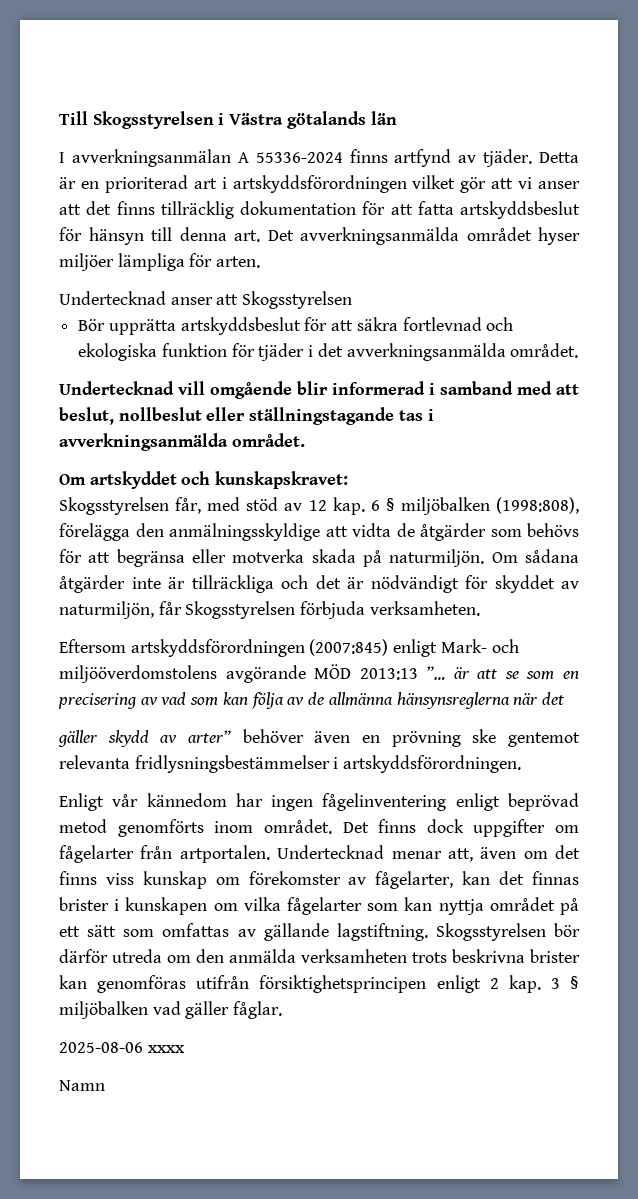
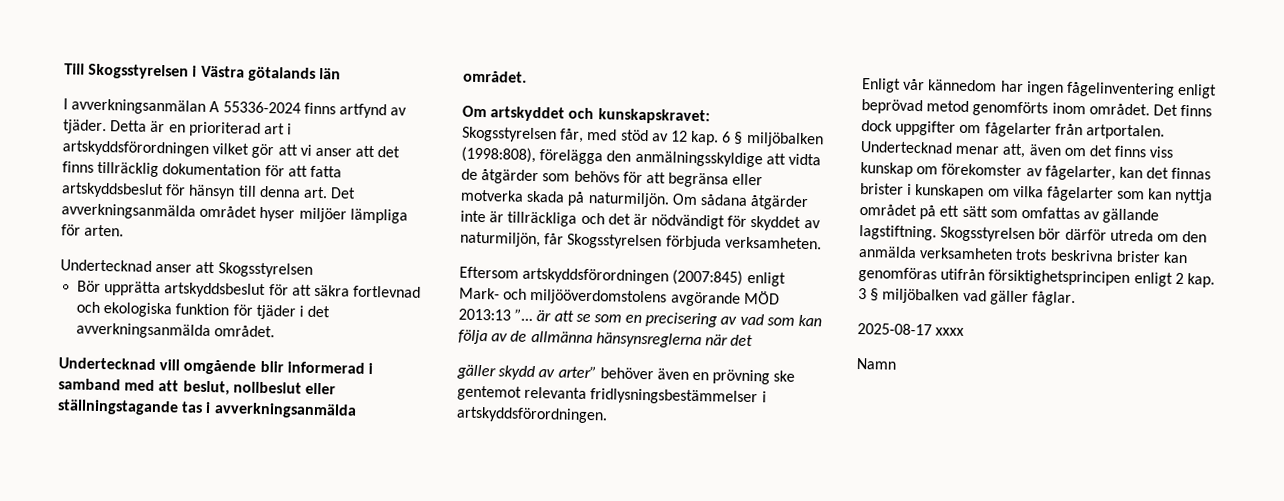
[59,1042,143,1053] 2025-08-06 -> [857,323,932,336] 2025-08-17

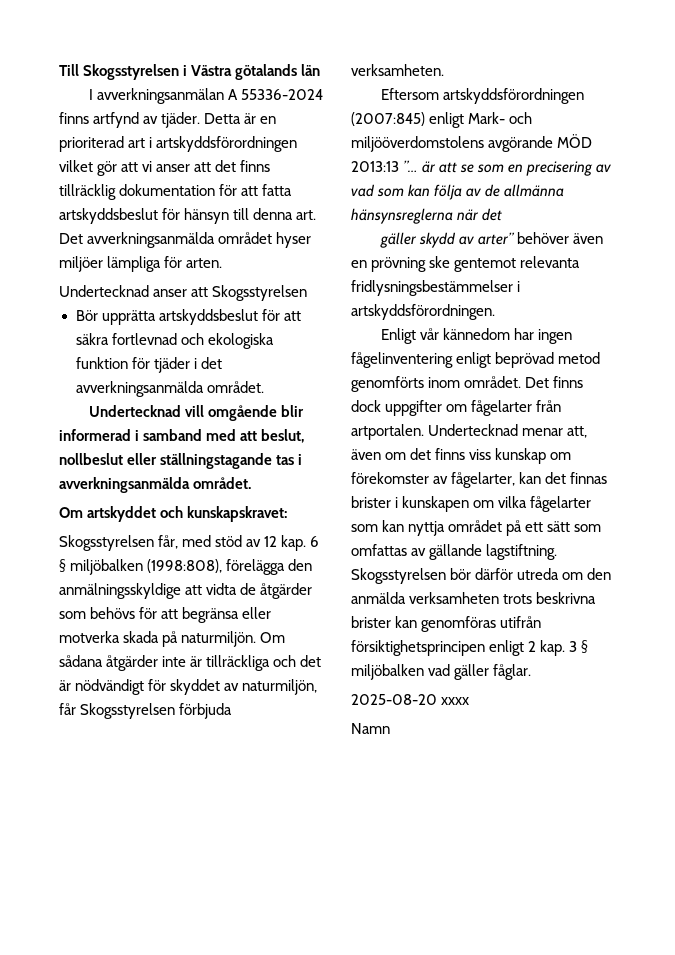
[857,323,932,336] 2025-08-17 -> [351,694,437,705] 2025-08-20

